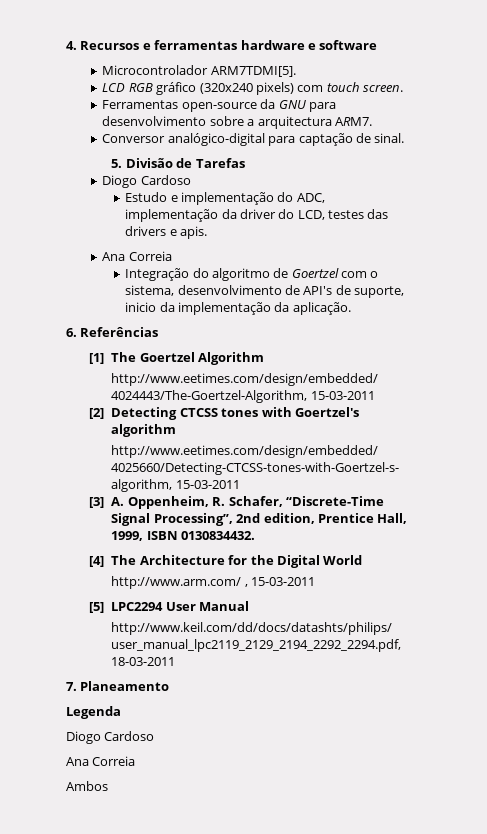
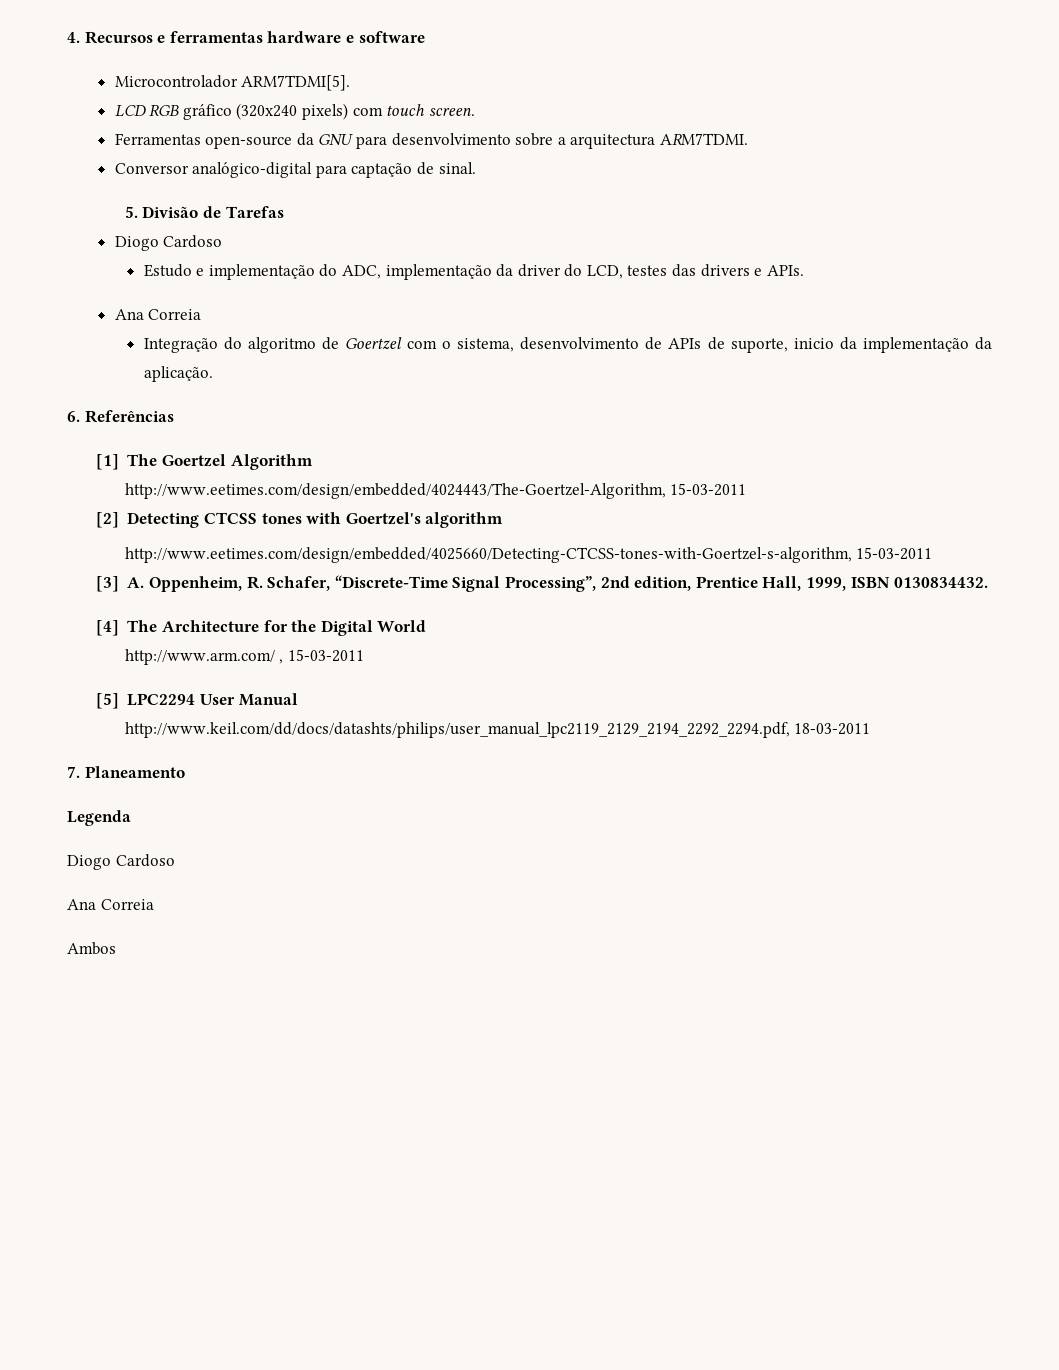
[334,117,372,126] ARM7. -> [659,133,748,145] ARM7TDMI.
[179,226,207,239] apis. -> [766,265,804,276] APIs.
[303,286,333,295] API's -> [668,338,702,349] APIs

